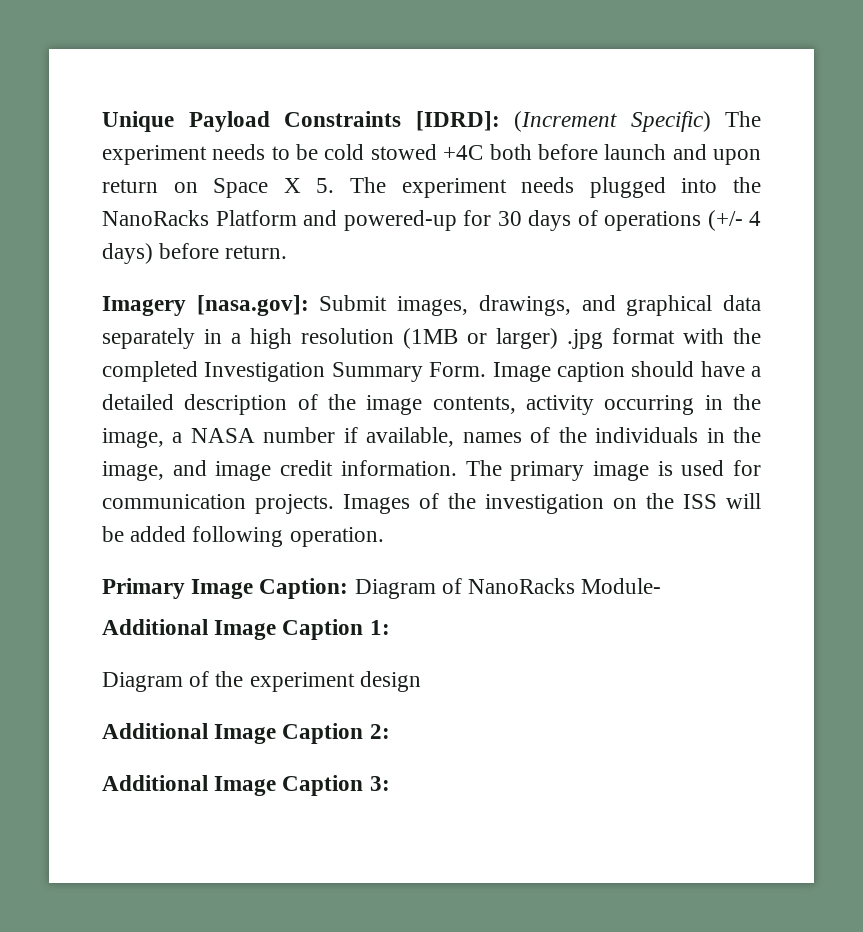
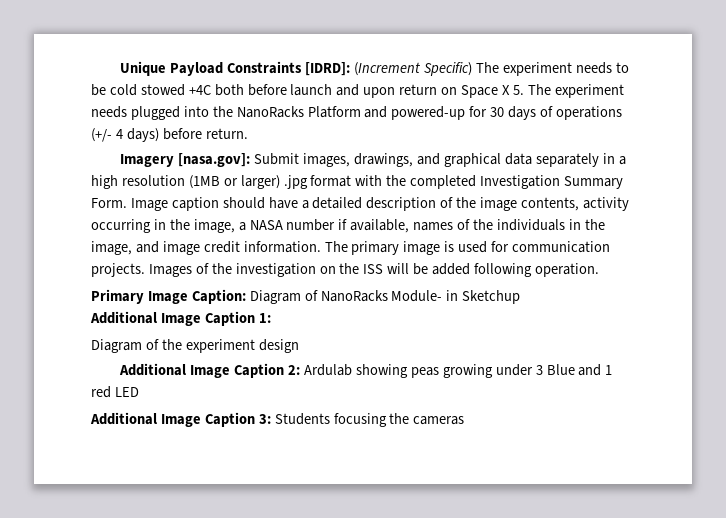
(662, 586) none -> [446,290,521,304] in Sketchup
(390, 731) none -> [304,364,613,378] [91,386,139,398] Ardulab showing peas growing under 3 Blue and 1 red LED
(390, 783) none -> [274,413,465,427] Students focusing the cameras

